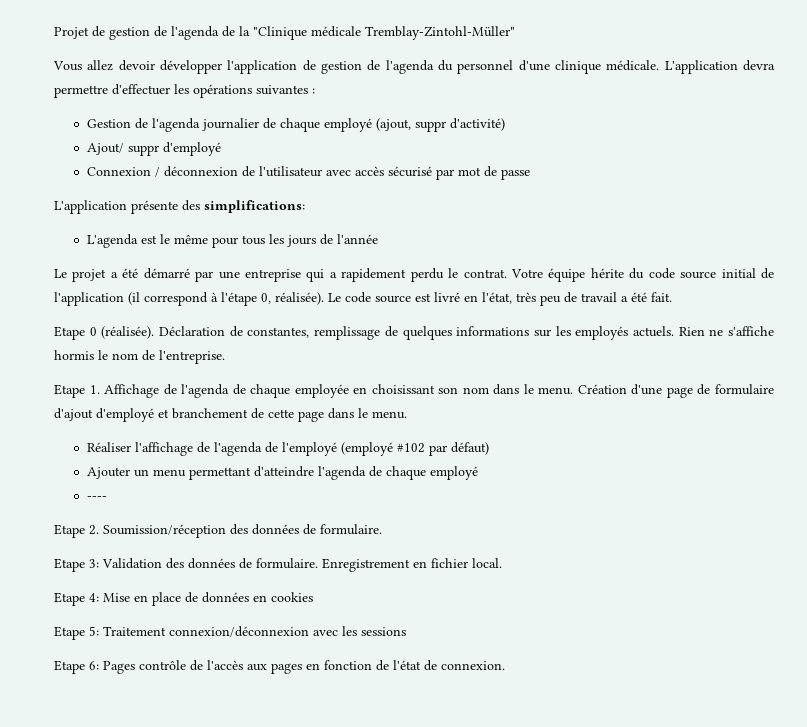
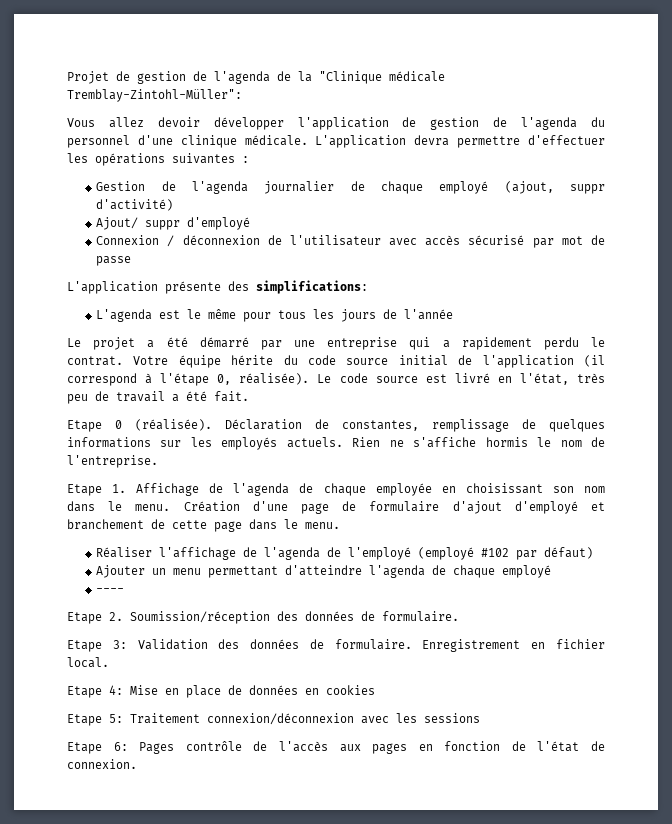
[365,26,515,40] Tremblay-Zintohl-Müller" -> [67,89,242,102] Tremblay-Zintohl-Müller":

